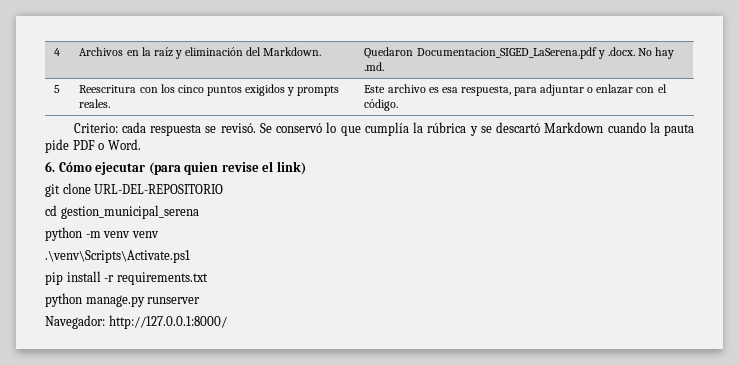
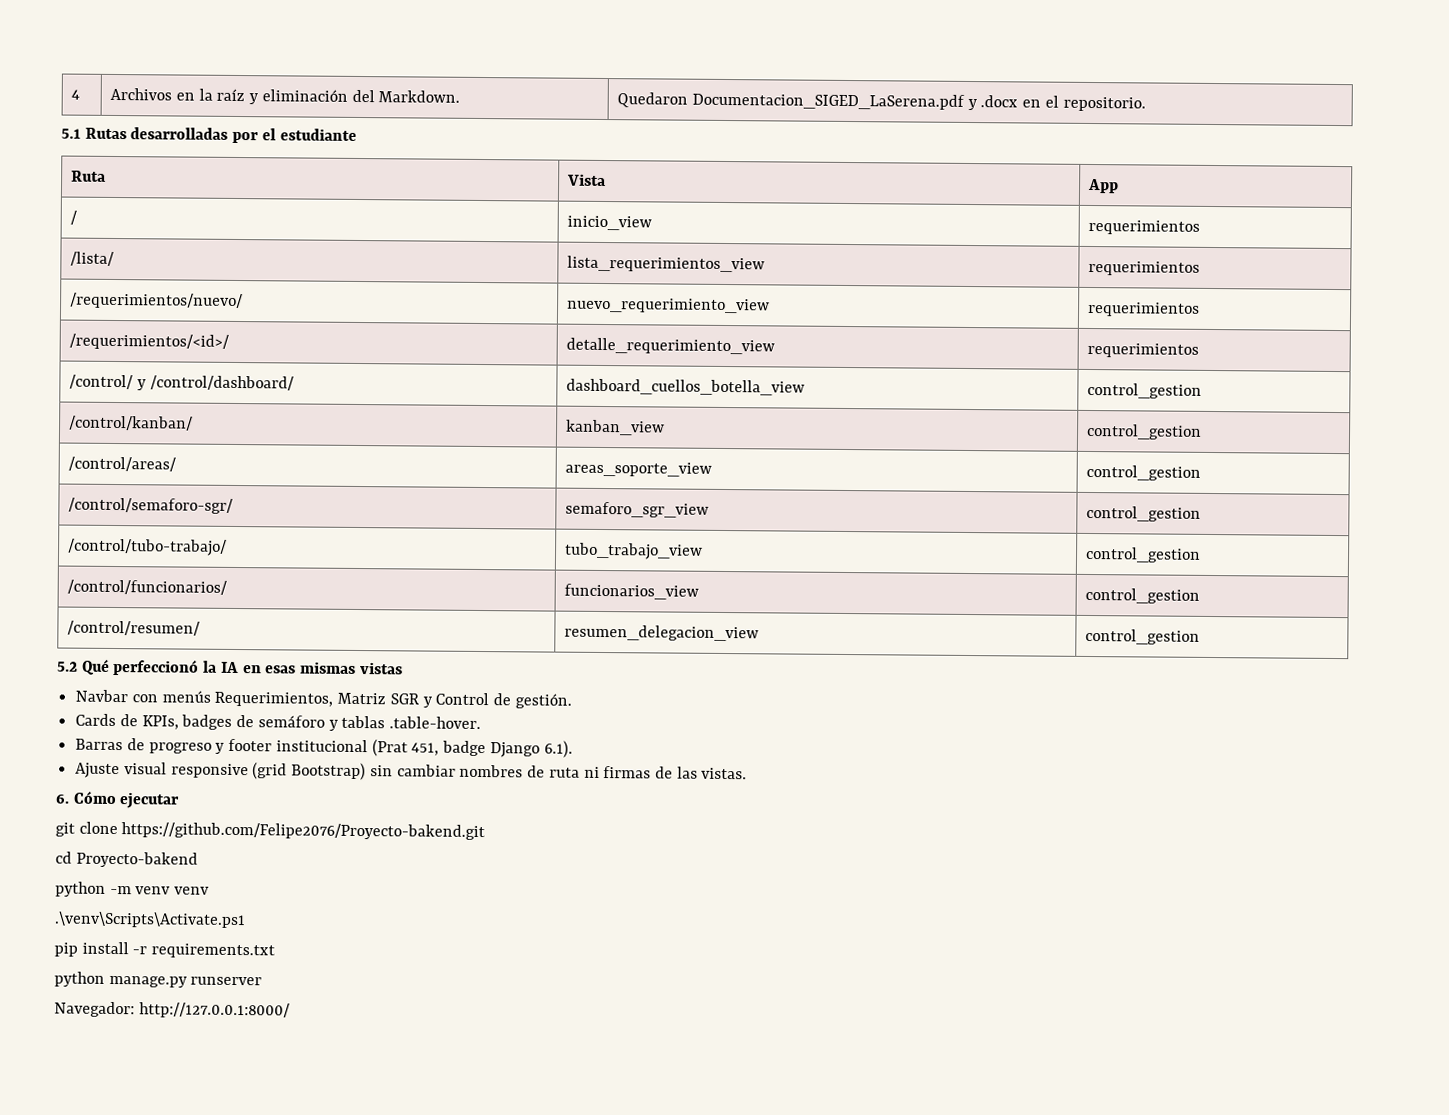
[607,47,674,59] [364,62,385,71] [54,85,61,93] [79,84,340,96] [79,99,111,108] [364,84,667,96] [364,99,399,111] [73,122,694,136] [45,139,141,153] [45,161,306,175] .docx. No hay .md. // 5 | Reescritura con los cinco puntos exigidos y prompts reales. | Este archivo es esa respuesta, para adjuntar o enlazar con el código. // Criterio: cada respuesta se revisó. Se conservó lo que cumplía la rúbrica y se descartó Markdown cuando la pauta pide PDF o Word. // 6. Cómo ejecutar (para quien revise el link) -> [980,95,1146,112] [61,127,357,144] [71,170,107,182] [567,173,607,187] [1088,178,1120,194] [70,210,78,225] [567,215,653,231] [1088,219,1201,235] [70,251,115,266] [567,255,766,273] [1088,260,1201,276] [70,292,244,310] [567,297,771,314] [1087,301,1201,317] [69,333,230,350] [566,337,776,355] [1087,342,1200,358] [69,374,294,391] [566,378,806,396] [1087,382,1203,399] [69,415,194,431] [566,419,666,436] [1086,423,1203,440] [68,456,177,472] [565,461,713,477] [1086,464,1202,481] [68,497,234,514] [565,501,710,518] [1086,505,1202,522] [68,538,228,556] [564,542,704,560] [1085,546,1202,563] [67,579,228,595] [564,583,700,600] [1085,587,1201,604] [67,620,201,636] [564,624,760,642] [1085,628,1201,645] [57,658,403,676] [75,689,572,709] [75,713,482,731] [75,738,573,758] [75,762,748,781] [55,790,181,809] .docx en el repositorio. // 5.1 Rutas desarrolladas por el estudiante // Ruta | Vista | App // / | inicio_view | requerimientos // /lista/ | lista_requerimientos_view | requerimientos // /requerimientos/nuevo/ | nuevo_requerimiento_view | requerimientos // /requerimientos/<id>/ | detalle_requerimiento_view | requerimientos // /control/ y /control/dashboard/ | dashboard_cuellos_botella_view | control_gestion // /control/kanban/ | kanban_view | control_gestion // /control/areas/ | areas_soporte_view | control_gestion // /control/semaforo-sgr/ | semaforo_sgr_view | control_gestion // /control/tubo-trabajo/ | tubo_trabajo_view | control_gestion // /control/funcionarios/ | funcionarios_view | control_gestion // /control/resumen/ | resumen_delegacion_view | control_gestion // 5.2 Qué perfeccionó la IA en esas mismas vistas // Navbar con menús Requerimientos, Matriz SGR y Control de gestión. // Cards de KPIs, badges de semáforo y tablas .table-hover. // Barras de progreso y footer institucional (Prat 451, badge Django 6.1). // Ajuste visual responsive (grid Bootstrap) sin cambiar nombres de ruta ni firmas de las vistas. // 6. Cómo ejecutar
[94,184,224,194] URL-DEL-REPOSITORIO -> [121,822,486,841] https://github.com/Felipe2076/Proyecto-bakend.git
[60,205,199,219] gestion_municipal_serena -> [75,851,198,868] Proyecto-bakend

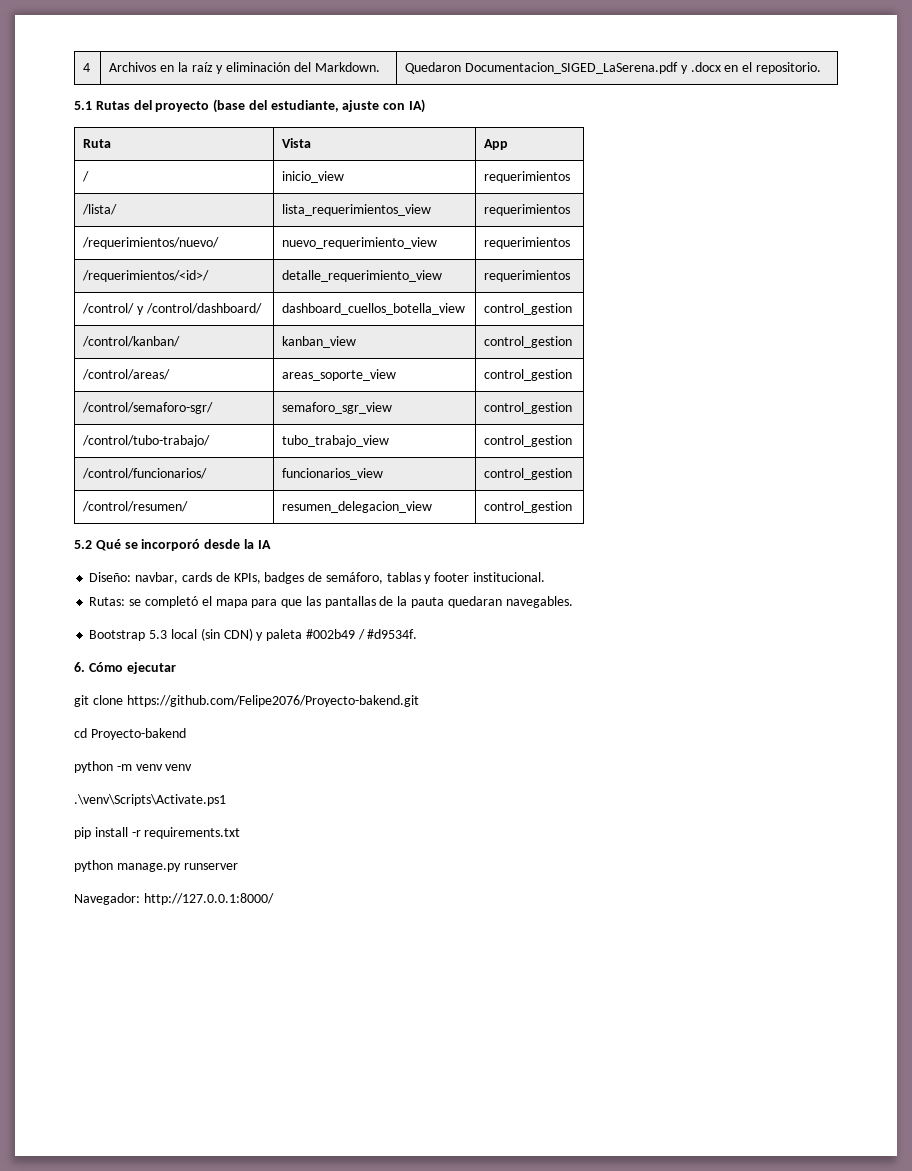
[130,127,357,144] desarrolladas por el estudiante -> [133,99,426,113] del proyecto (base del estudiante, ajuste con IA)
[113,658,200,676] perfeccionó -> [124,539,241,551] se incorporó desde
[242,661,403,675] [75,689,572,709] [75,713,482,731] [75,738,573,758] [75,762,748,781] en esas mismas vistas // Navbar con menús Requerimientos, Matriz SGR y Control de gestión. // Cards de KPIs, badges de semáforo y tablas .table-hover. // Barras de progreso y footer institucional (Prat 451, badge Django 6.1). // Ajuste visual responsive (grid Bootstrap) sin cambiar nombres de ruta ni firmas de las vistas. -> [89,572,545,584] [89,596,573,608] [89,628,418,641] // Diseño: navbar, cards de KPIs, badges de semáforo, tablas y footer institucional. // Rutas: se completó el mapa para que las pantallas de la pauta quedaran navegables. // Bootstrap 5.3 local (sin CDN) y paleta #002b49 / #d9534f.

